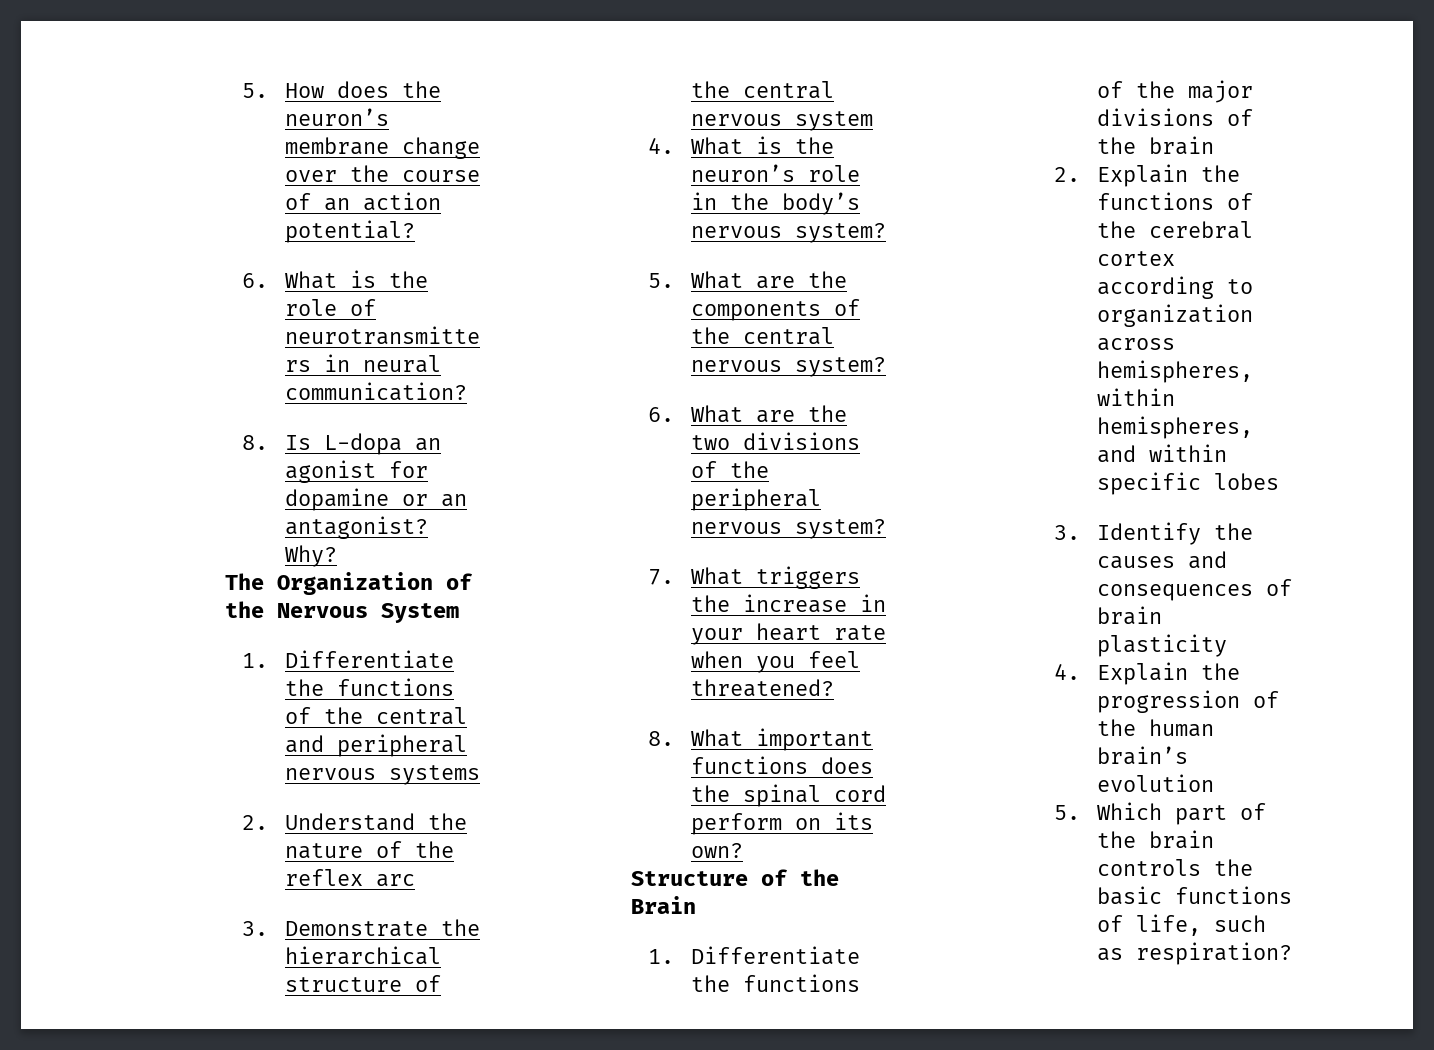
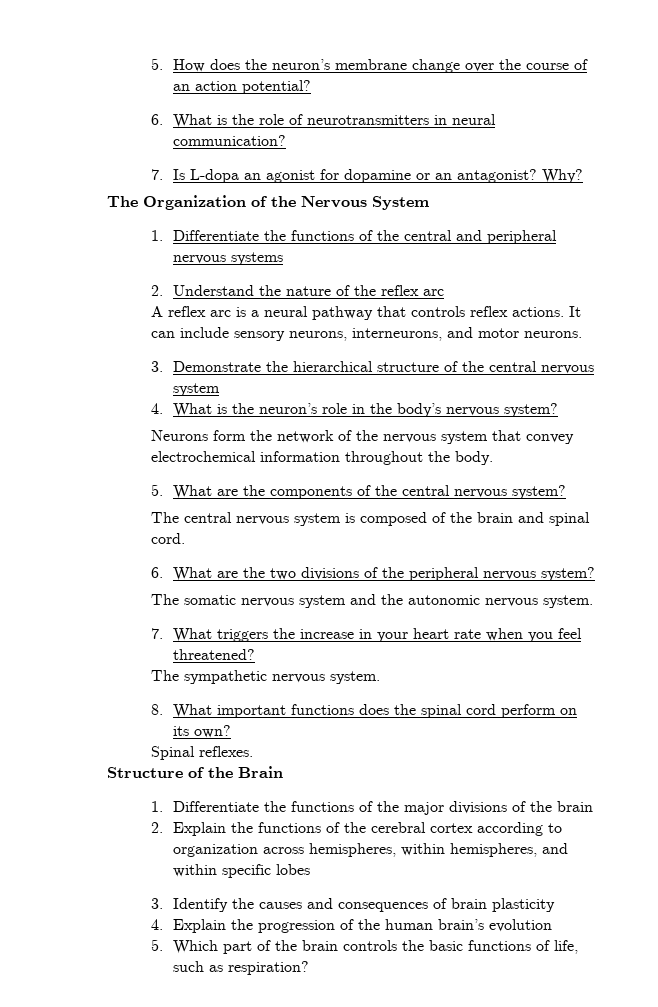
[242,435,269,450] 8. -> [151,169,164,180] 7.
(416, 880) none -> [151,306,582,320] [151,327,583,341] // A reflex arc is a neural pathway that controls reflex actions. It can include sensory neurons, interneurons, and motor neurons.
(887, 233) none -> [151,430,575,444] [151,451,494,465] // Neurons form the network of the nervous system that convey electrochemical information throughout the body.
(887, 367) none -> [151,512,591,526] [151,533,186,544] // The central nervous system is composed of the brain and spinal cord.
(887, 529) none -> [151,594,594,608] // The somatic nervous system and the autonomic nervous system.
(835, 688) none -> [151,670,381,684] // The sympathetic nervous system.
(744, 850) none -> [151,746,254,760] // Spinal reflexes.

